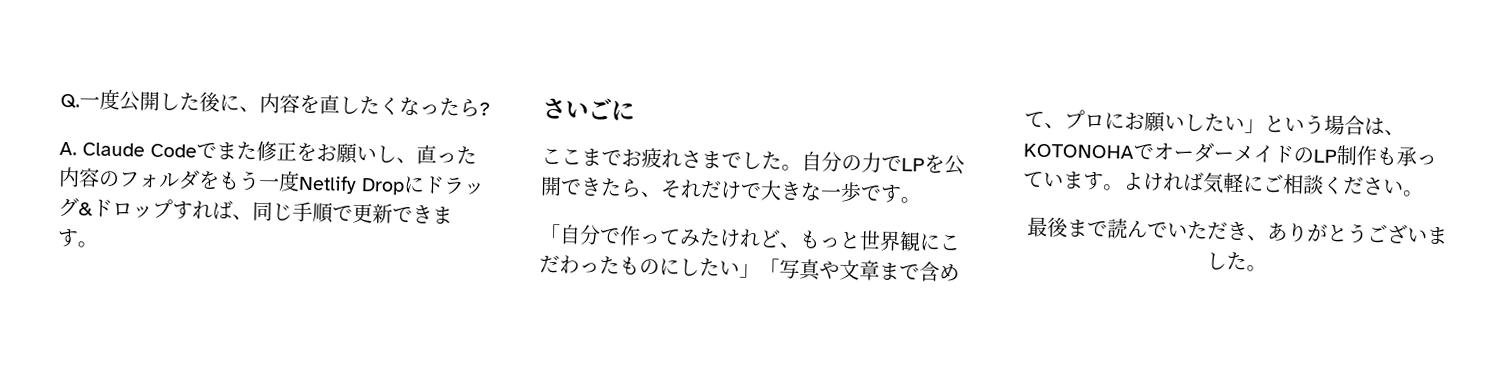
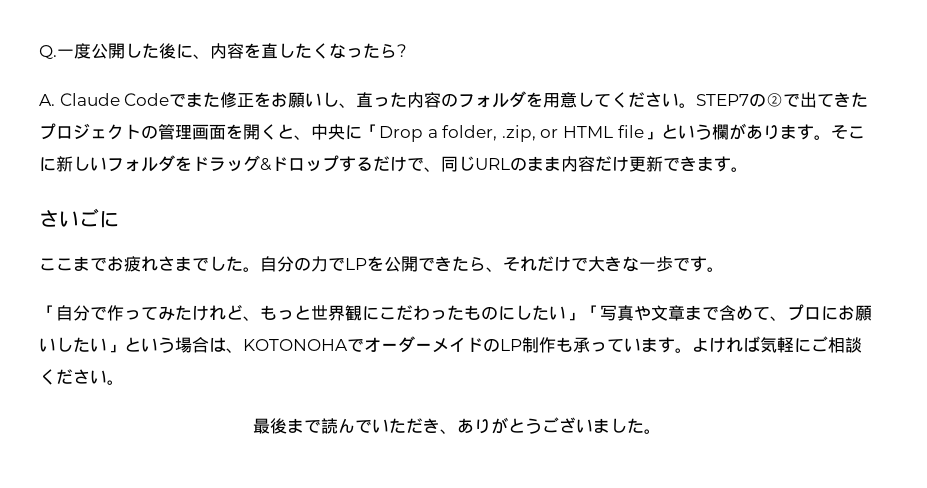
[218,170,425,195] もう一度Netlify Dropに -> [543,92,869,108] [39,123,865,142] [39,155,192,172] 用意してください。STEP7の②で出てきたプロジェクトの管理画面を開くと、中央に「Drop a folder, .zip, or HTML file」という欄があります。そこに新しいフォルダを
[192,200,353,224] れば、同じ手順で -> [356,156,629,172] るだけで、同じURLのまま内容だけ

